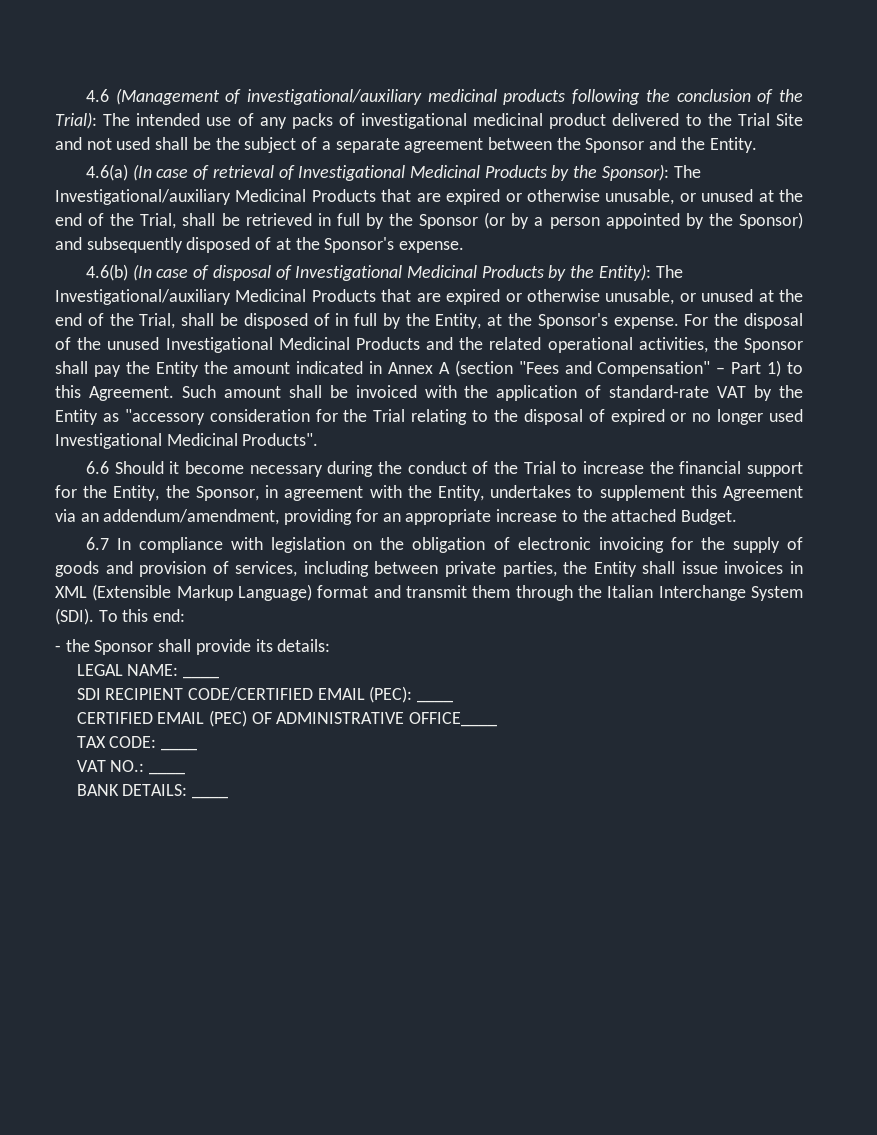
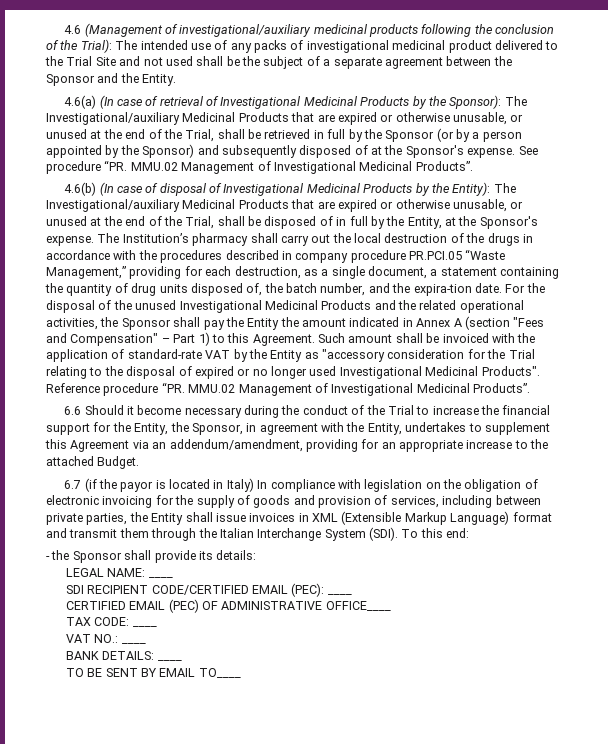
(465, 247) none -> [518,146,538,155] [46,160,473,174] See procedure “PR. MMU.02 Management of Investigational Medicinal Products”.
(679, 323) none -> [97,233,533,246] [46,249,506,263] [46,266,560,279] [45,283,502,296] The Institution’s pharmacy shall carry out the local destruction of the drugs in accordance with the procedures described in company procedure PR.PCI.05 “Waste Management,” providing for each destruction, as a single document, a statement containing the quantity of drug units disposed of, the batch number, and the expira-tion date.
(319, 439) none -> [46,382,530,396] Reference procedure “PR. MMU.02 Management of Investigational Medicinal Products”.
(109, 543) none -> [84,478,254,492] (if the payor is located in Italy)
(229, 797) none -> [65,668,241,678] // TO BE SENT BY EMAIL TO____

